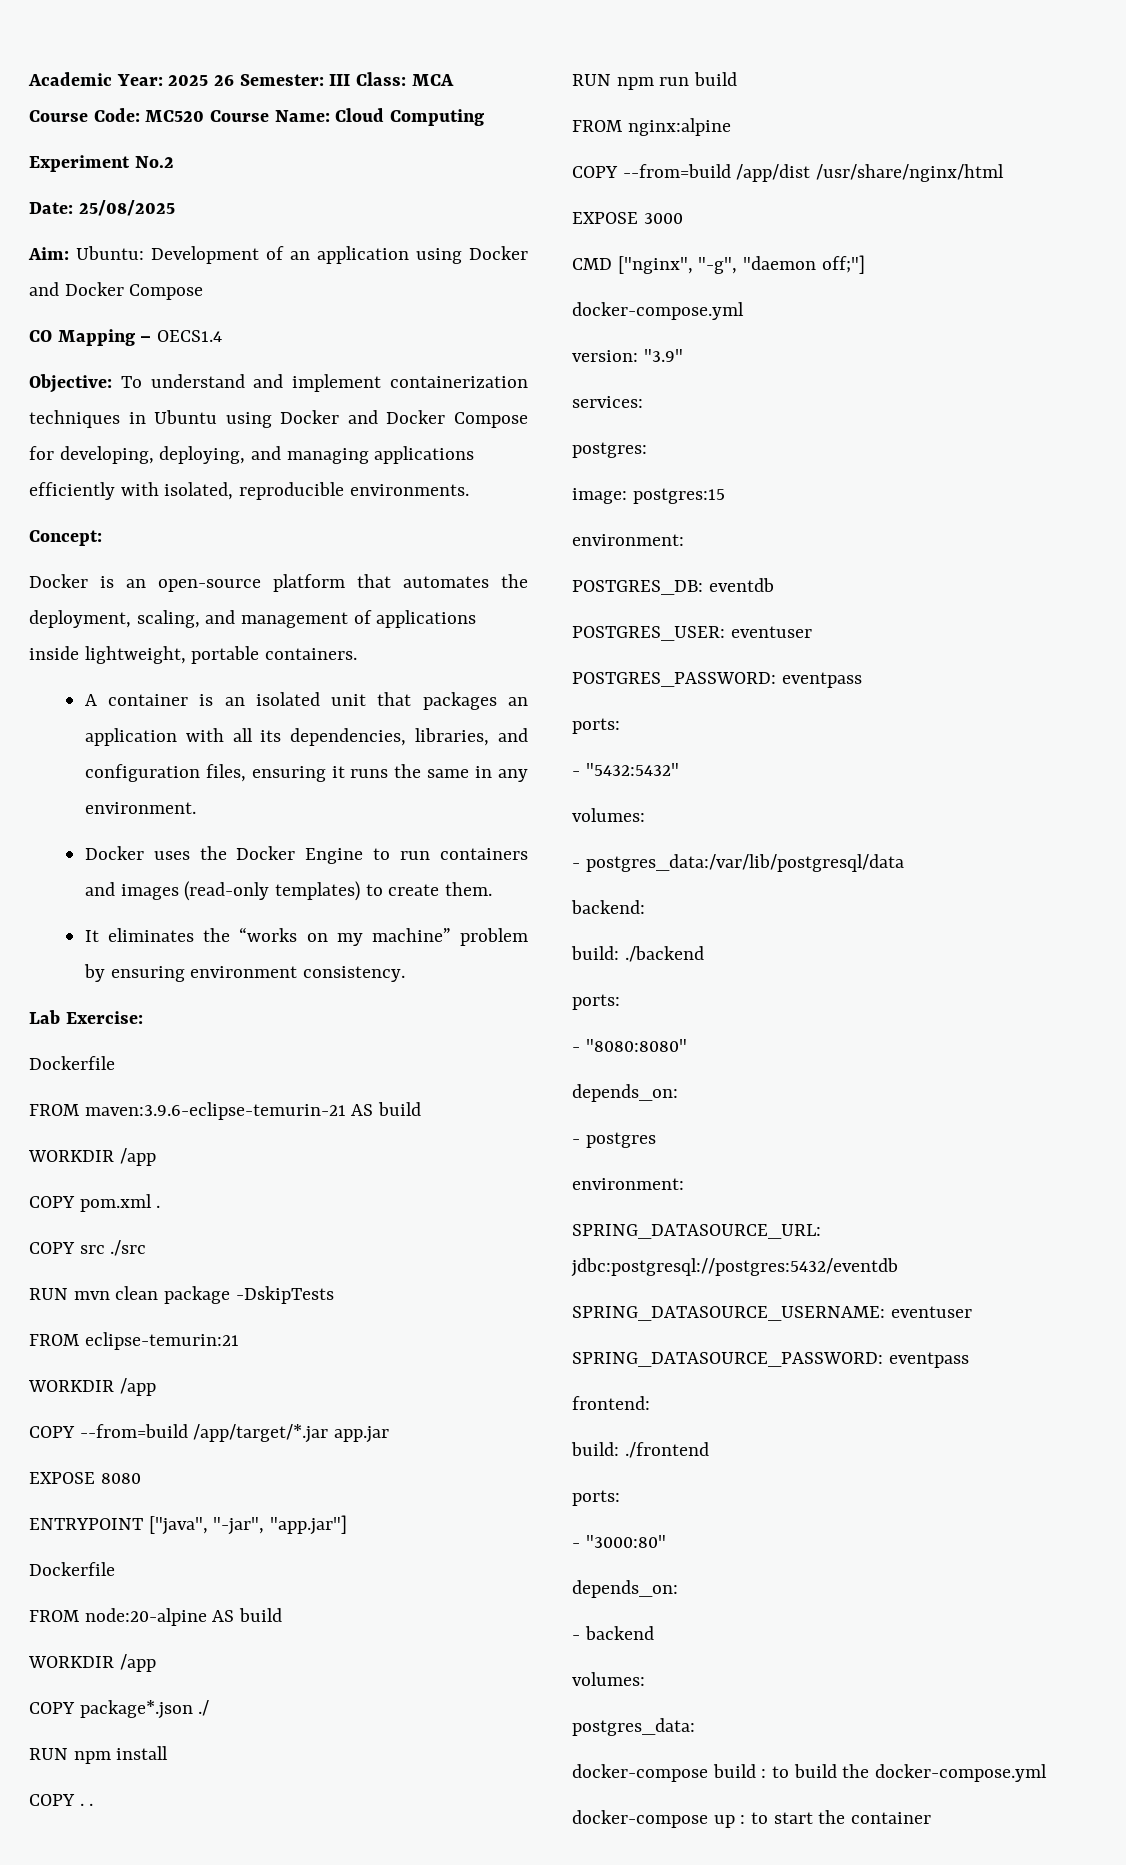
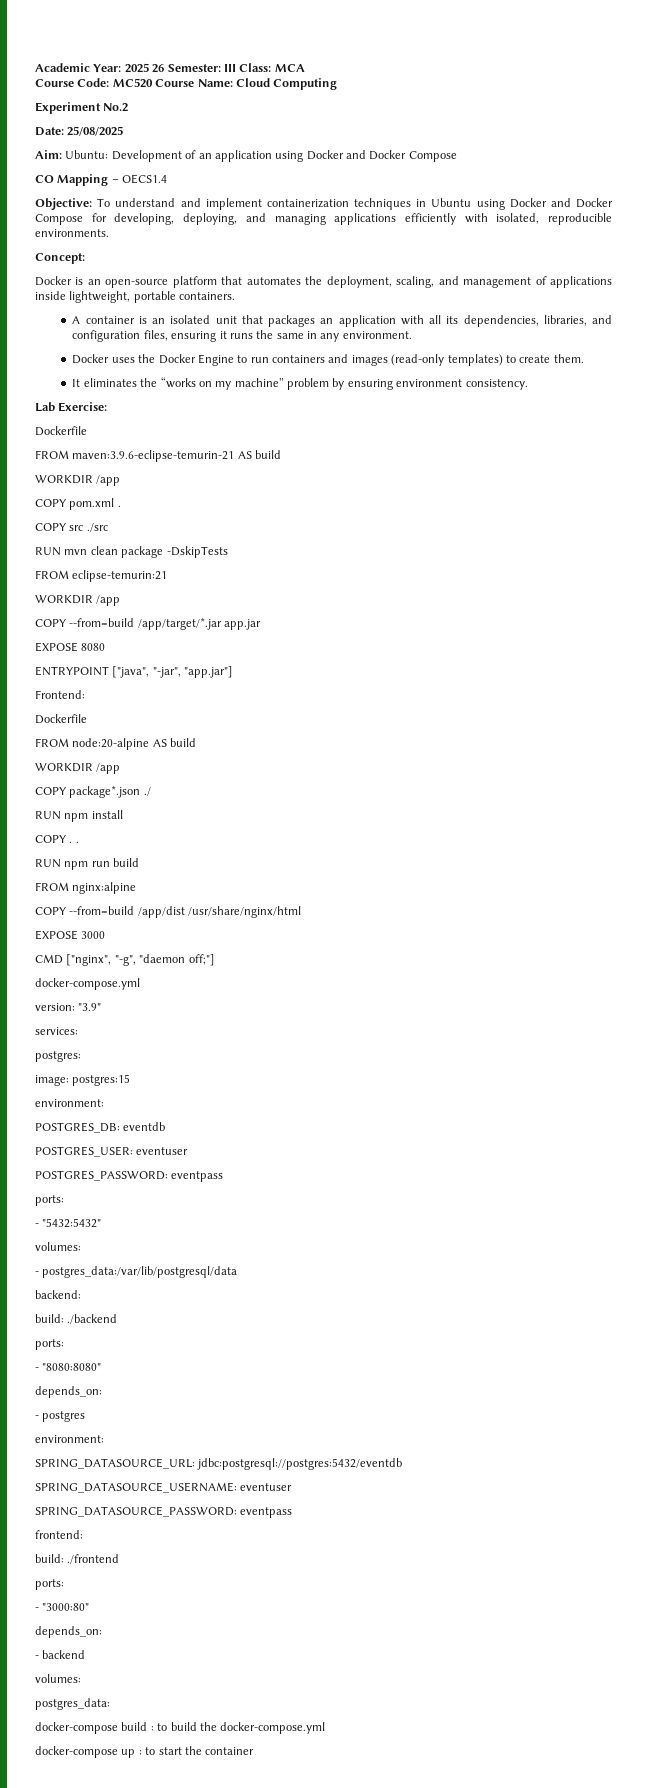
(348, 1525) none -> [35,690,85,699] // Frontend:

